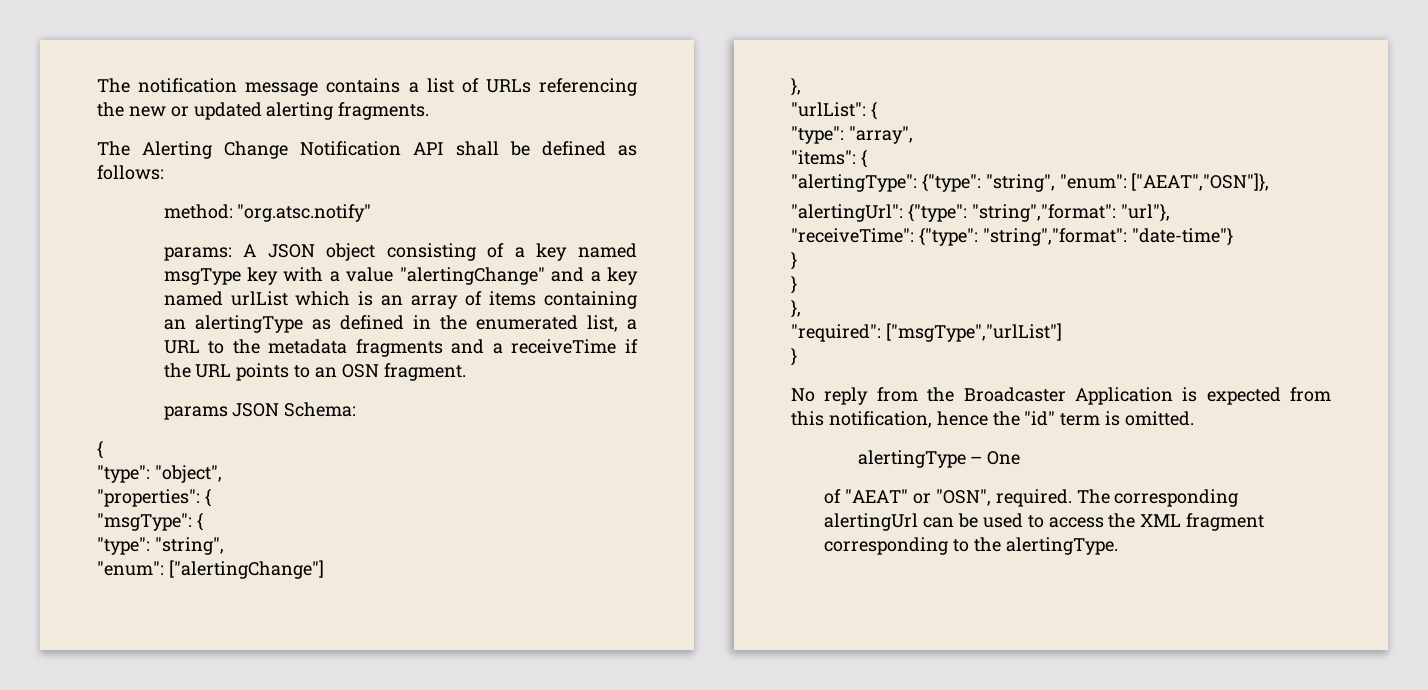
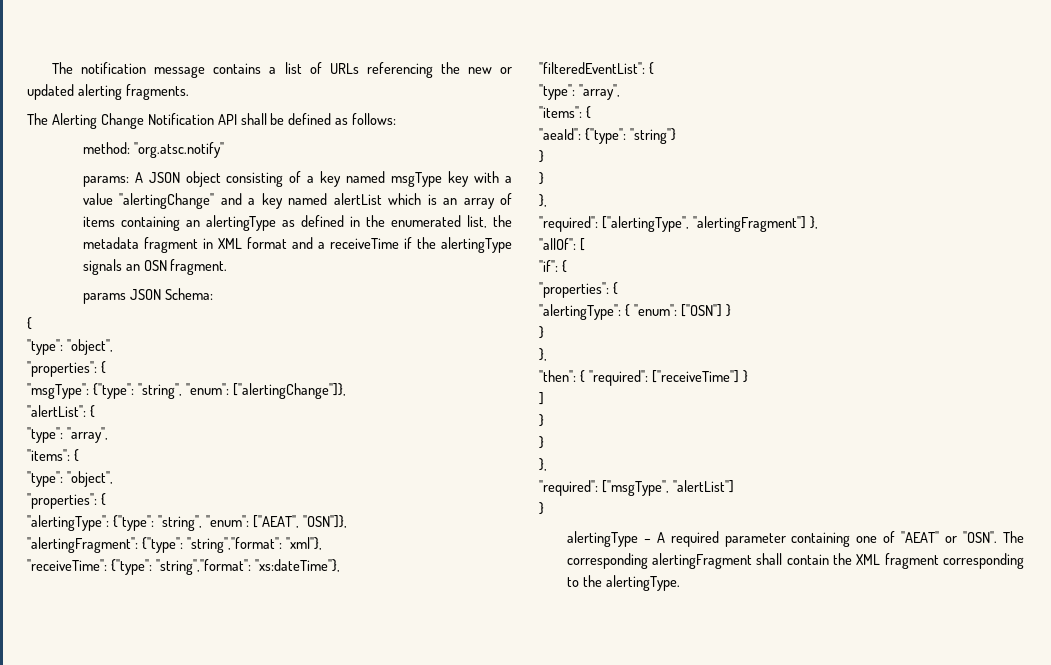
[230,291,288,306] urlList -> [333,193,382,205] alertList
[627,319,637,330] [163,339,443,357] a URL to the metadata fragments -> [493,215,513,227] [82,237,287,253] the metadata fragment in XML format
[195,363,311,381] URL points to -> [441,237,513,253] [82,259,122,275] alertingType signals
[196,512,203,531] [97,537,224,555] [97,560,324,579] [791,77,801,96] [791,101,877,120] [791,126,913,144] [791,149,867,168] { // "type": "string", // "enum": ["alertingChange"] // }, // "urlList": { // "type": "array", // "items": { -> [92,383,346,399] [27,405,95,418] [27,427,108,443] [27,449,79,462] [27,471,113,487] [27,493,106,509] {"type": "string", "enum": ["alertingChange"]}, // "alertList": { // "type": "array", // "items": { // "type": "object", // "properties": {
[1131,173,1270,192] [791,203,1170,222] ["AEAT","OSN"]}, // "alertingUrl": {"type": "string","format": "url"}, -> [252,515,347,528] [27,537,322,553] ["AEAT", "OSN"]}, // "alertingFragment": {"type": "string","format": "xml"},
[1131,227,1233,246] [791,251,797,270] [791,275,797,294] [791,299,801,318] [791,323,1062,342] [791,347,797,366] [791,387,1331,405] [791,411,1195,428] [857,450,1021,468] [824,489,1239,507] [824,513,1104,531] "date-time"} // } // } // }, // "required": ["msgType","urlList"] // } // No reply from the Broadcaster Application is expected from this notification, hence the "id" term is omitted. // alertingType – One // of "AEAT" or "OSN", required. The corresponding alertingUrl can be used to access -> [254,559,340,572] [539,62,654,75] [539,84,620,100] [539,106,591,119] [539,128,676,144] [539,150,544,163] [539,172,544,185] [539,194,547,207] [539,216,818,232] [539,238,585,251] [539,260,567,273] [539,282,618,298] [539,304,731,320] [539,326,544,339] [539,348,547,361] [539,370,748,386] [539,392,544,405] [539,414,544,427] [539,436,544,449] [539,458,547,471] [539,480,734,496] [539,502,544,515] [566,531,1024,547] [566,553,829,569] "xs:dateTime"}, // "filteredEventList": { // "type": "array", // "items": { // "aeaId": {"type": "string"} // } // } // }, // "required": ["alertingType", "alertingFragment"] }, // "allOf": [ // "if": { // "properties": { // "alertingType": { "enum": ["OSN"] } // } // }, // "then": { "required": ["receiveTime"] } // ] // } // } // }, // "required": ["msgType", "alertList"] // } // alertingType – A required parameter containing one of "AEAT" or "OSN". The corresponding alertingFragment shall contain

